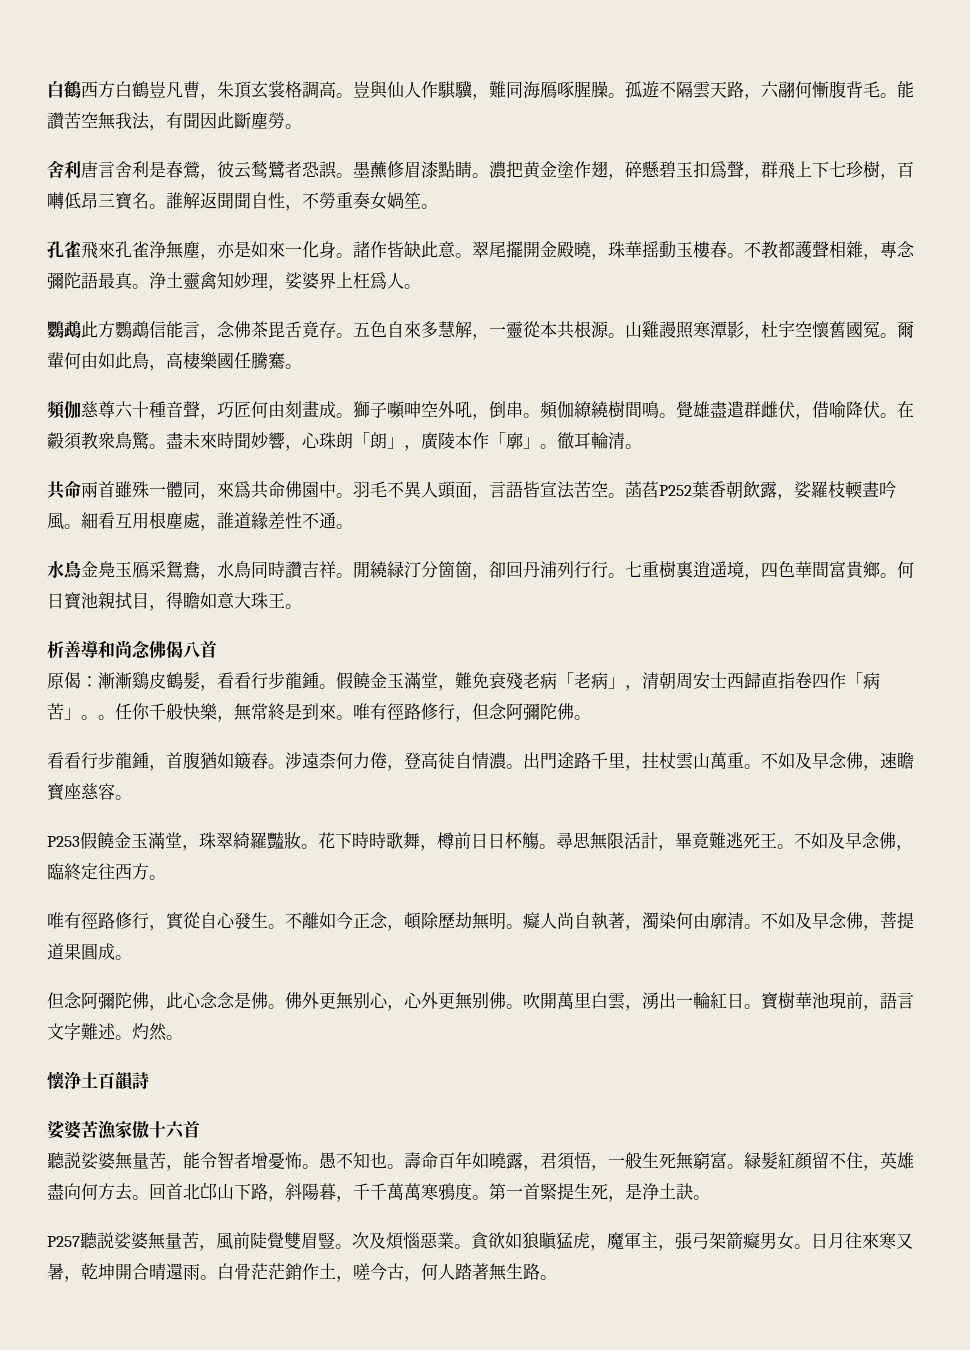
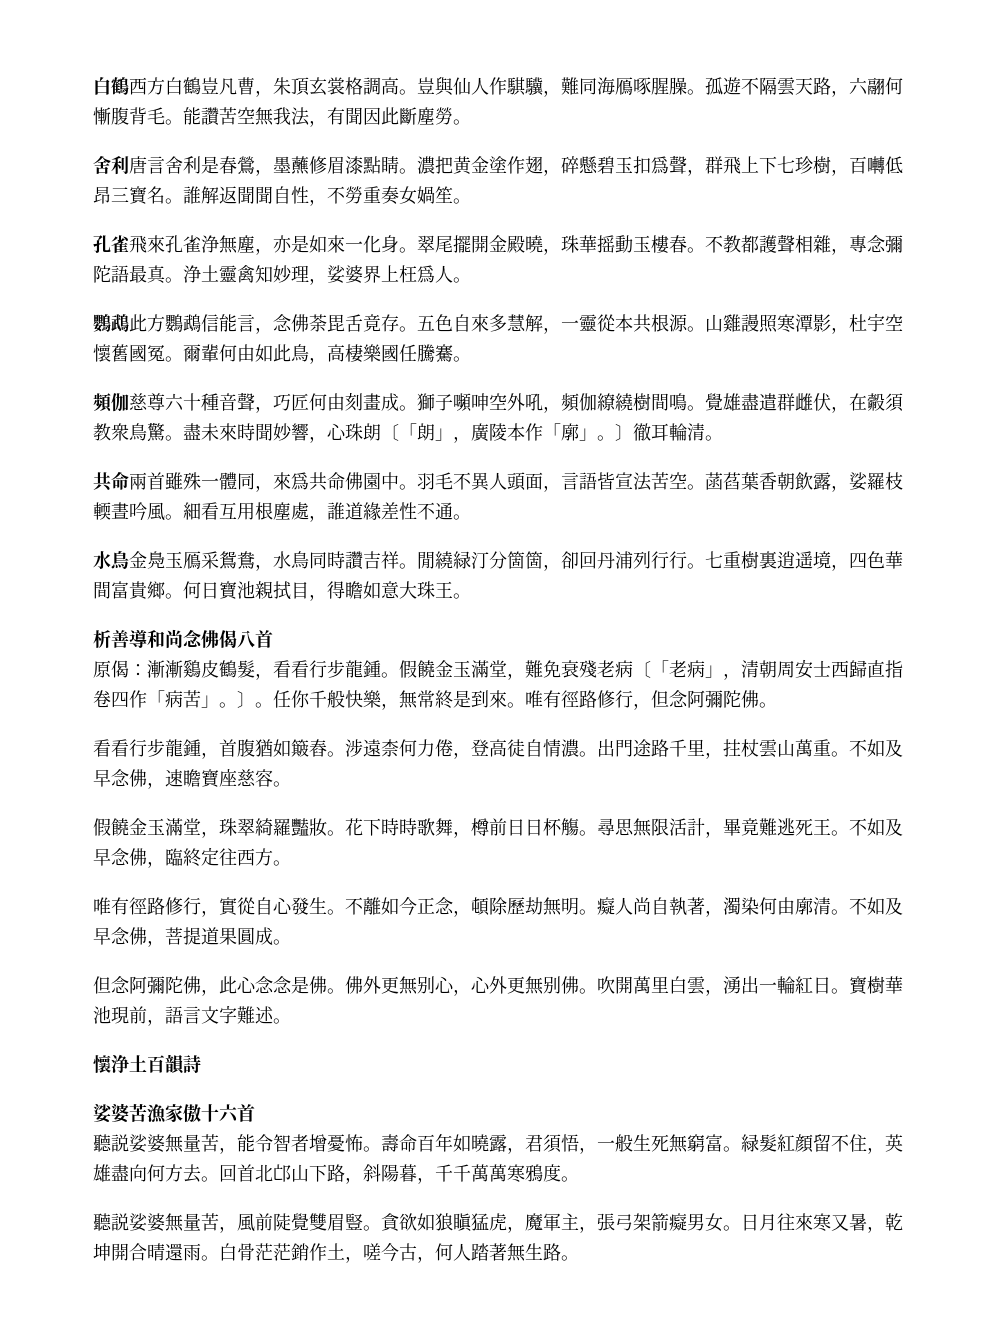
[217,161,353,179] 彼云鹙鷺者恐誤。 -> (273, 172) none
[353,241,472,258] 諸作皆缺此意。 -> (417, 250) none
[251,321,268,338] 茶 -> [309,314,327,332] 荼
[489,401,540,419] 倒串。 -> (561, 409) none
[812,401,897,418] 借喻降伏。 -> (849, 409) none
(353, 440) none -> [381,424,399,441] 〔
(557, 446) none -> [615,424,633,441] 〕
[659,485,692,496] P252 -> (741, 481) none
(557, 681) none -> [633,661,651,678] 〔
(98, 717) none -> [237,691,255,708] 〕
[47,836,80,847] P253 -> (291, 784) none
[132,1023,183,1041] 灼然。 -> (291, 1021) none
[319,1152,404,1169] 愚不知也。 -> (381, 1149) none
[489,1183,710,1202] [47,1236,80,1247] 第一首緊提生死，是浄土訣。 // P257 -> (579, 1179) //
[352,1232,471,1250] 次及煩惱惡業。 -> (381, 1228) none

